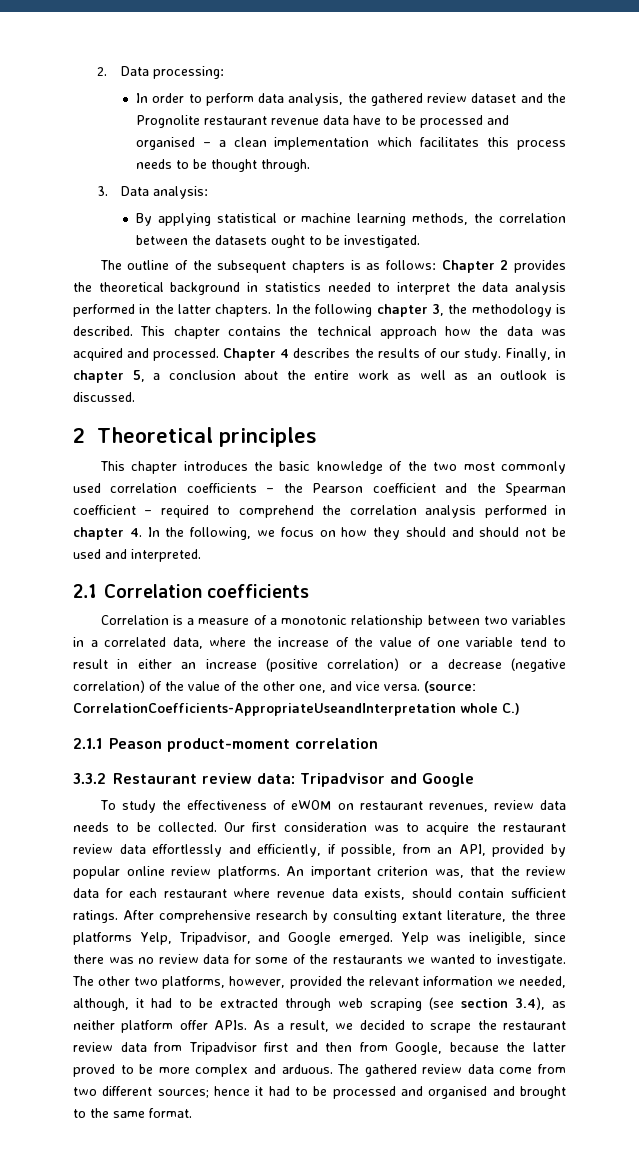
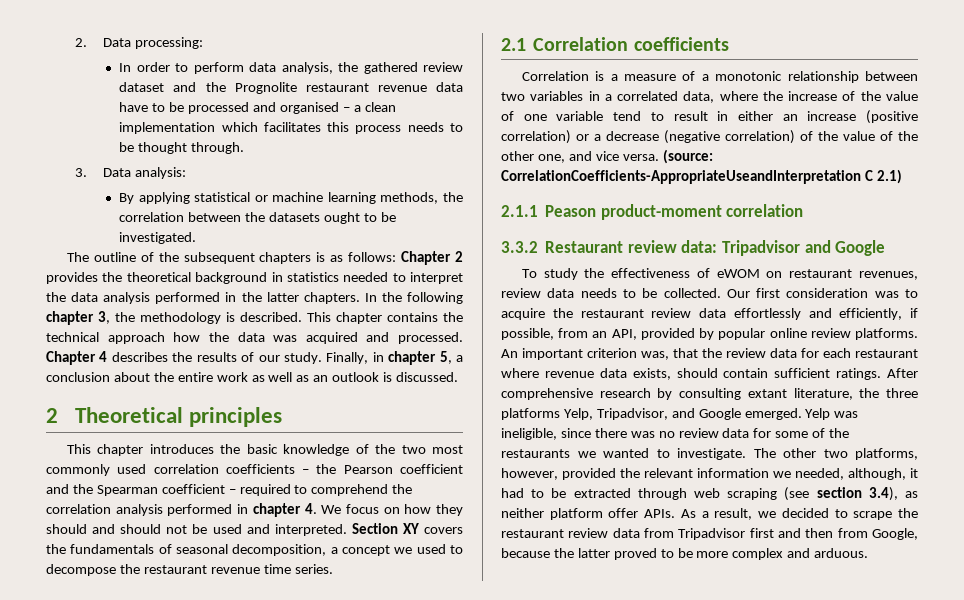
[147,527,275,540] In the following, we -> [321,505,342,514] We
(201, 555) none -> [351,523,464,534] [46,544,463,556] [46,564,333,576] Section XY covers the fundamentals of seasonal decomposition, a concept we used to decompose the restaurant revenue time series.
[460,703,520,715] whole C.) -> [864,169,902,184] C 2.1)
[337,1064,566,1077] [73,1086,566,1099] [73,1108,192,1118] The gathered review data come from two different sources; hence it had to be processed and organised and brought to the same format. -> (869, 553) none

